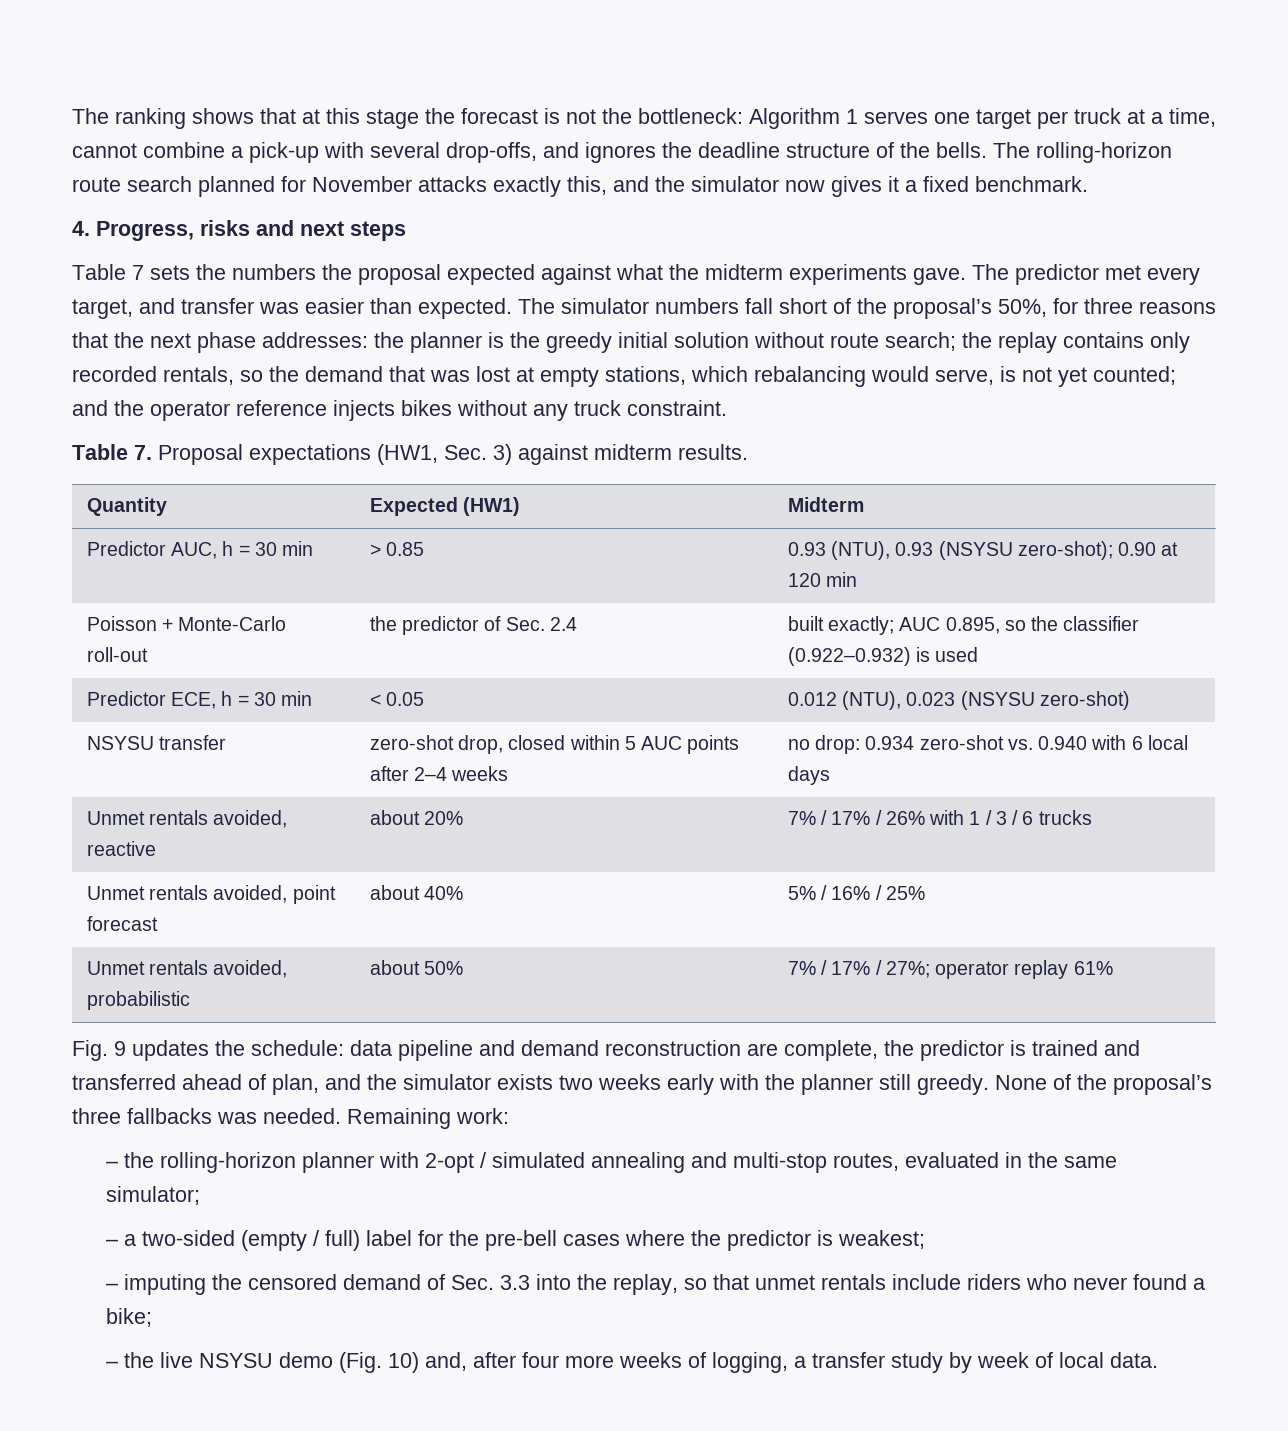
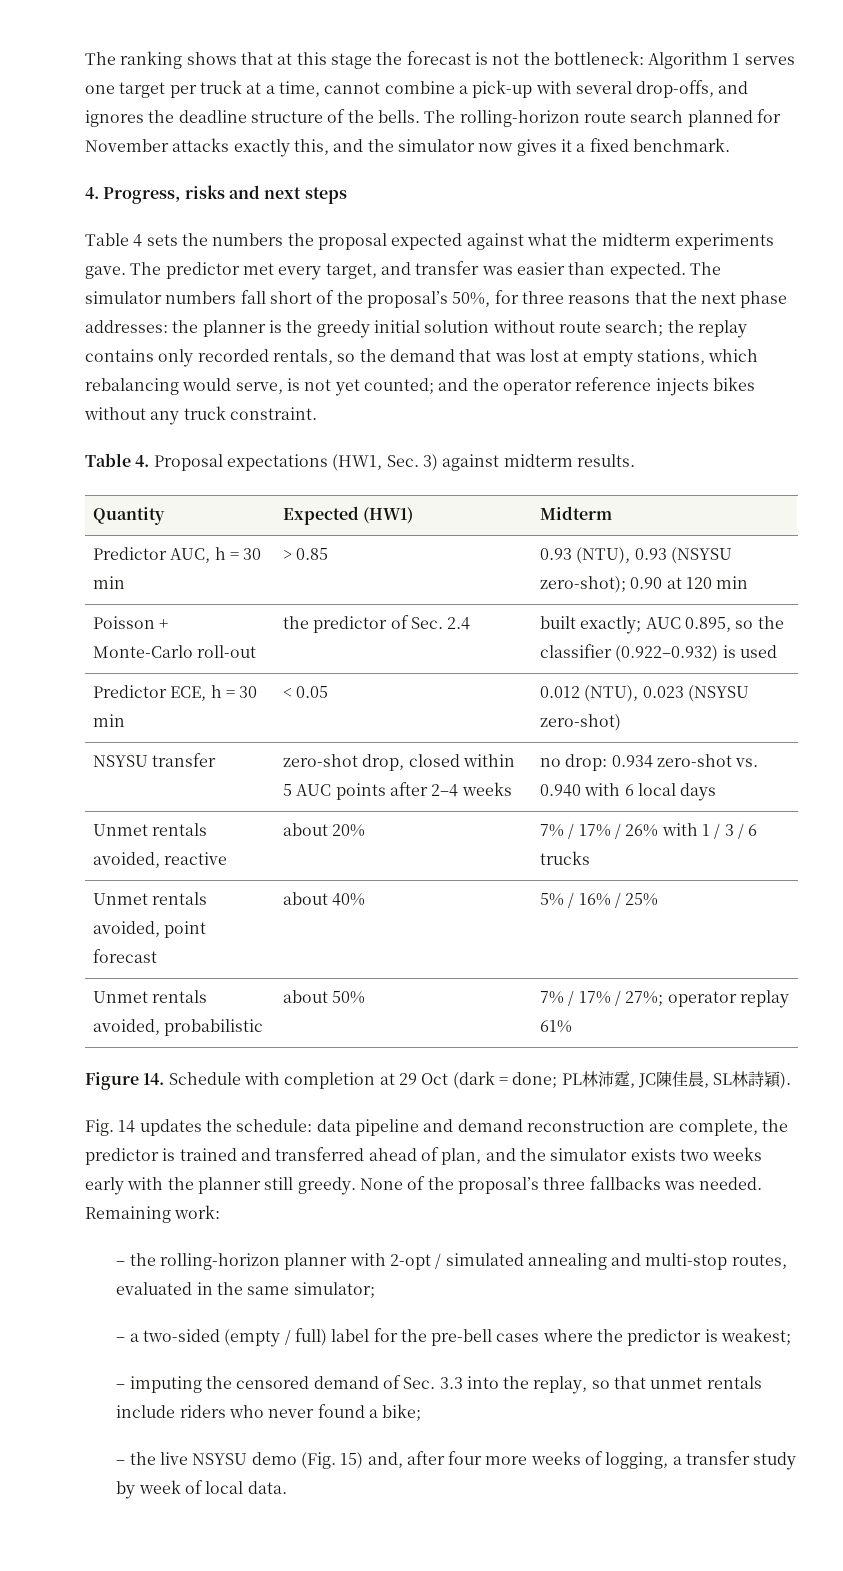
[132,265,144,280] 7 -> [133,234,143,247] 4
[134,445,152,460] 7. -> [135,455,150,467] 4.
(1113, 968) none -> [85,1071,792,1090] // Figure 14. Schedule with completion at 29 Oct (dark = done; PL林沛霆, JC陳佳晨, SL林詩穎).
[114,1041,126,1056] 9 -> [118,1120,136,1133] 14
[388,1352,420,1373] 10) -> [340,1452,364,1469] 15)

